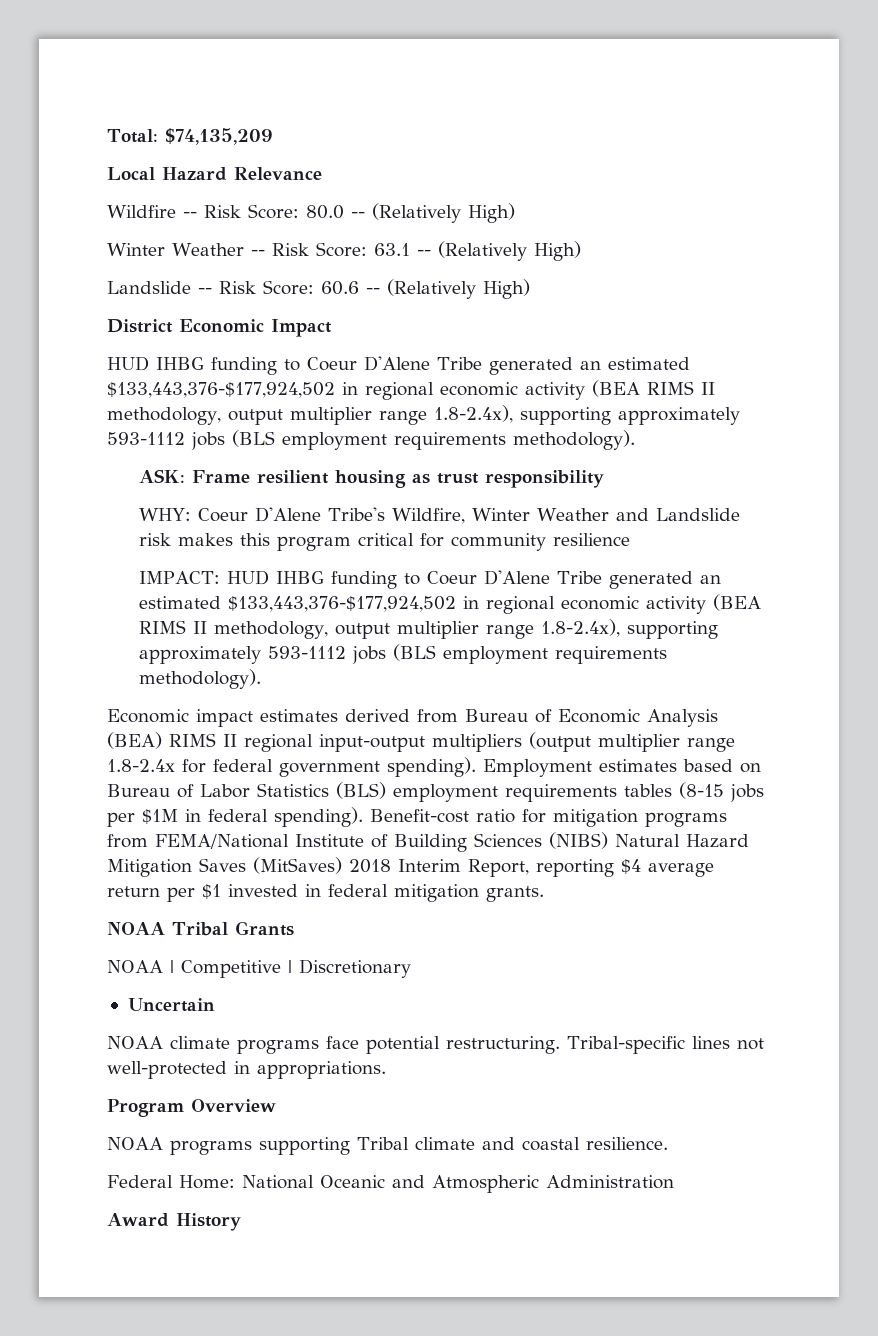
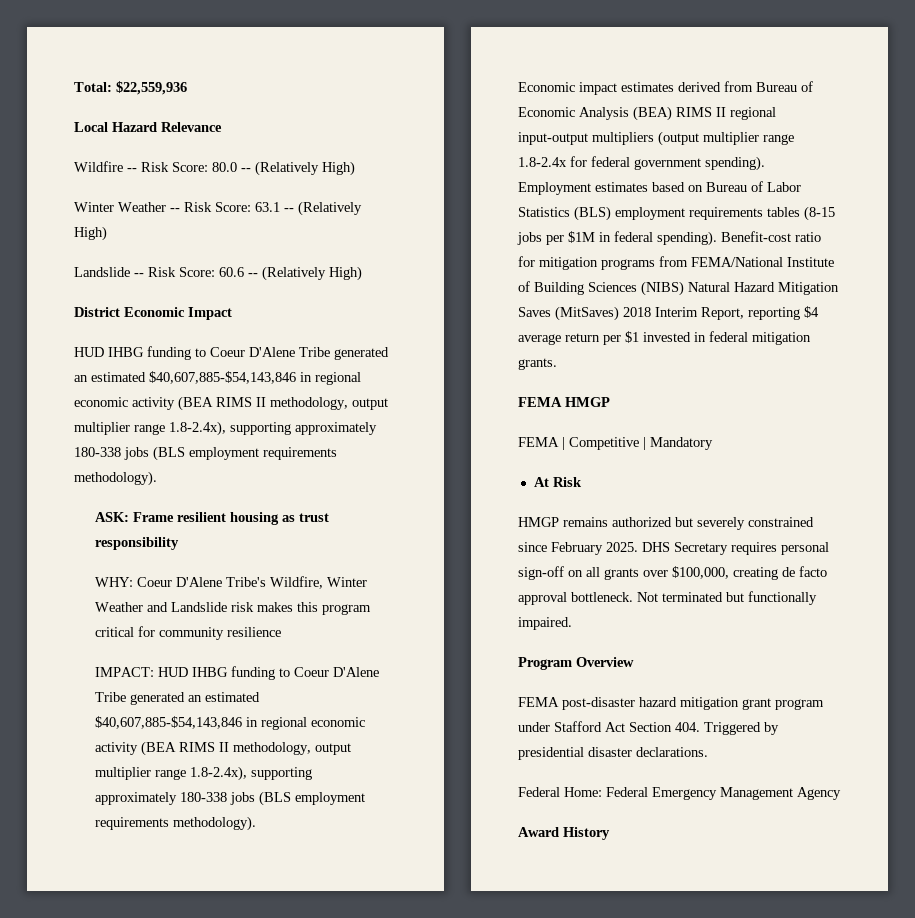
[164,128,273,145] $74,135,209 -> [116,81,187,95] $22,559,936
[107,382,335,398] $133,443,376-$177,924,502 -> [149,371,296,384] $40,607,885-$54,143,846
[107,432,185,445] 593-1112 -> [74,447,121,457] 180-338
[228,596,457,612] $133,443,376-$177,924,502 -> [95,716,243,729] $40,607,885-$54,143,846
[268,646,347,659] 593-1112 -> [180,792,228,802] 180-338
[107,921,294,936] [107,959,411,978] [127,998,215,1012] [107,1036,764,1054] [107,1061,386,1079] [107,1099,276,1117] [107,1137,668,1155] [107,1175,674,1193] NOAA Tribal Grants // NOAA | Competitive | Discretionary // Uncertain // NOAA climate programs face potential restructuring. Tribal-specific lines not well-protected in appropriations. // Program Overview // NOAA programs supporting Tribal climate and coastal resilience. // Federal Home: National Oceanic and Atmospheric Administration -> [518,397,610,407] [518,437,713,450] [533,477,582,487] [518,517,814,530] [518,542,829,555] [518,566,827,580] [518,591,817,605] [518,617,572,630] [518,657,634,670] [518,697,824,710] [518,721,779,735] [518,747,708,760] [518,787,841,800] FEMA HMGP // FEMA | Competitive | Mandatory // At Risk // HMGP remains authorized but severely constrained since February 2025. DHS Secretary requires personal sign-off on all grants over $100,000, creating de facto approval bottleneck. Not terminated but functionally impaired. // Program Overview // FEMA post-disaster hazard mitigation grant program under Stafford Act Section 404. Triggered by presidential disaster declarations. // Federal Home: Federal Emergency Management Agency

